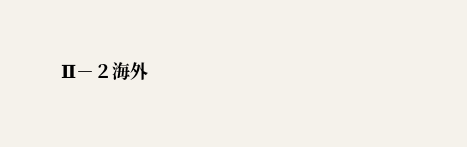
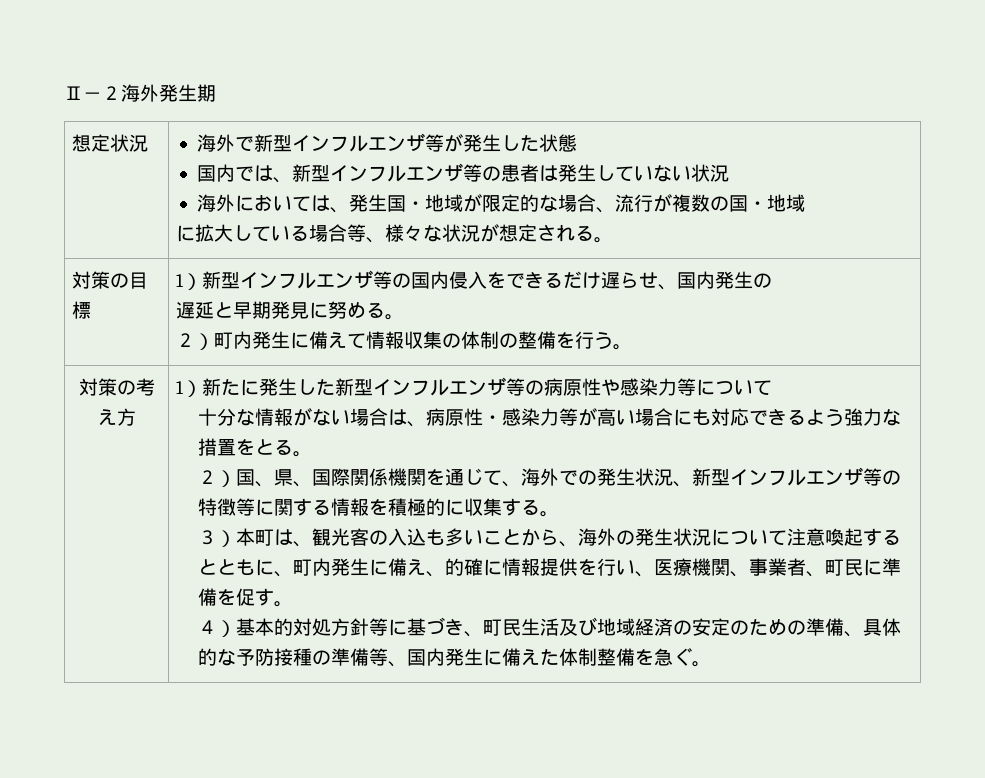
(148, 71) none -> [159,84,216,102] [71,134,148,152] [196,133,577,152] [196,163,729,183] [196,194,805,213] [175,224,613,243] [71,271,148,289] [71,301,91,319] [175,270,772,290] [175,301,404,320] [175,331,632,350] [78,378,155,396] [97,408,136,426] [175,377,772,397] [198,408,902,427] [198,438,313,457] [198,467,902,487] [198,498,560,517] [198,528,902,547] [198,558,902,577] [198,588,294,607] [198,617,902,637] [198,648,712,667] 発生期 // 想定状況 | 海外で新型インフルエンザ等が発生した状態 // 国内では、新型インフルエンザ等の患者は発生していない状況 // 海外においては、発生国・地域が限定的な場合、流行が複数の国・地域 // に拡大している場合等、様々な状況が想定される。 // 対策の目標 | 1）新型インフルエンザ等の国内侵入をできるだけ遅らせ、国内発生の // 遅延と早期発見に努める。 // ２）町内発生に備えて情報収集の体制の整備を行う。 // 対策の考え方 | 1）新たに発生した新型インフルエンザ等の病原性や感染力等について // 十分な情報がない場合は、病原性・感染力等が高い場合にも対応できるよう強力な措置をとる。 // ２）国、県、国際関係機関を通じて、海外での発生状況、新型インフルエンザ等の特徴等に関する情報を積極的に収集する。 // ３）本町は、観光客の入込も多いことから、海外の発生状況について注意喚起するとともに、町内発生に備え、的確に情報提供を行い、医療機関、事業者、町民に準備を促す。 // ４）基本的対処方針等に基づき、町民生活及び地域経済の安定のための準備、具体的な予防接種の準備等、国内発生に備えた体制整備を急ぐ。

